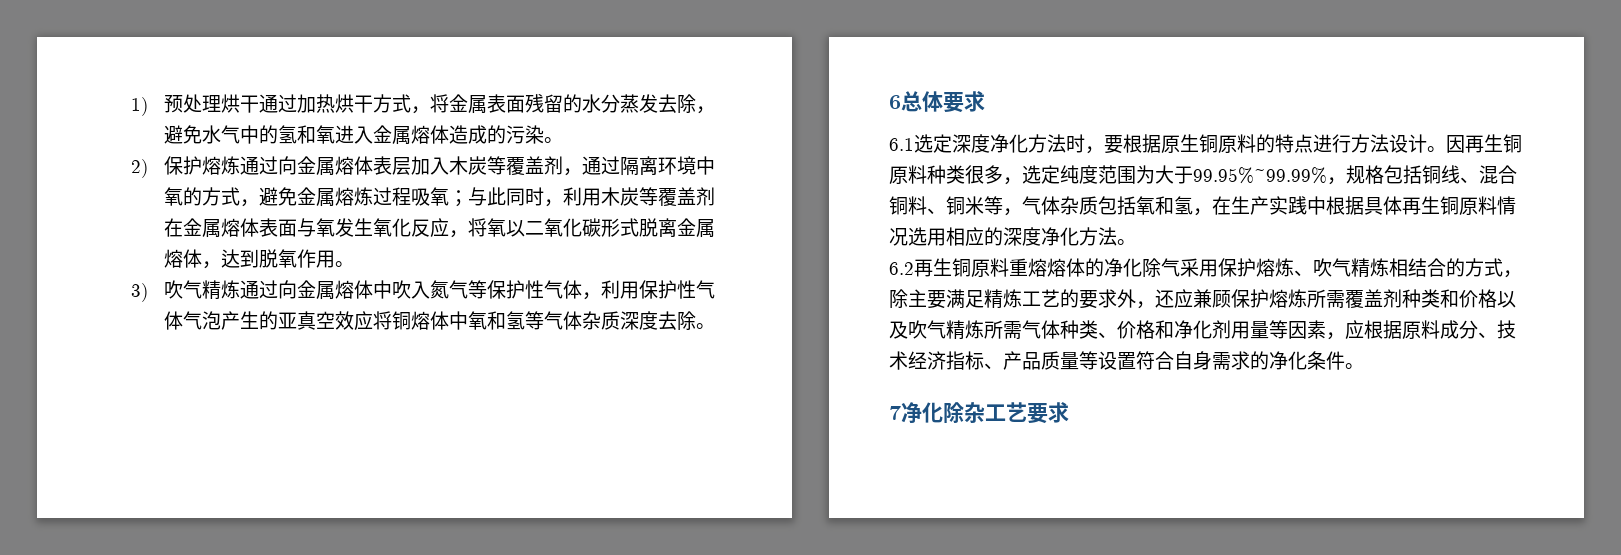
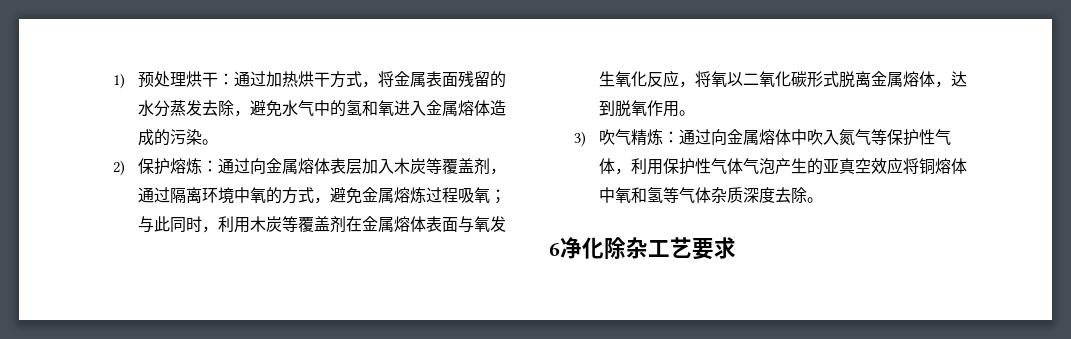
(260, 104) none -> [218,73,235,85] ：
(241, 165) none -> [202,160,219,172] ：
(241, 289) none -> [663,131,680,143] ：
[901,91,985,113] [889,134,1522,154] [889,165,1517,185] [889,196,1516,216] [889,227,1136,246] [889,258,1522,278] [889,289,1516,309] [889,320,1516,340] [889,351,1364,370] [889,406,901,420] 总体要求 // 6.1选定深度净化方法时，要根据原生铜原料的特点进行方法设计。因再生铜原料种类很多，选定纯度范围为大于99.95%~99.99%，规格包括铜线、混合铜料、铜米等，气体杂质包括氧和氢，在生产实践中根据具体再生铜原料情况选用相应的深度净化方法。 // 6.2再生铜原料重熔熔体的净化除气采用保护熔炼、吹气精炼相结合的方式，除主要满足精炼工艺的要求外，还应兼顾保护熔炼所需覆盖剂种类和价格以及吹气精炼所需气体种类、价格和净化剂用量等因素，应根据原料成分、技术经济指标、产品质量等设置符合自身需求的净化条件。 // 7 -> (560, 249) none

